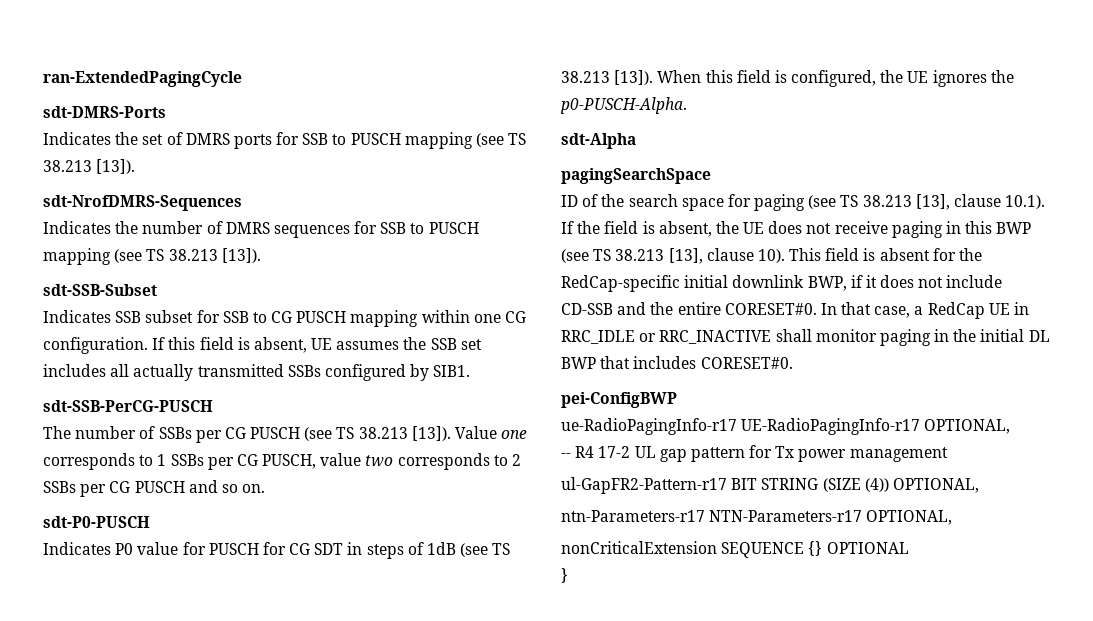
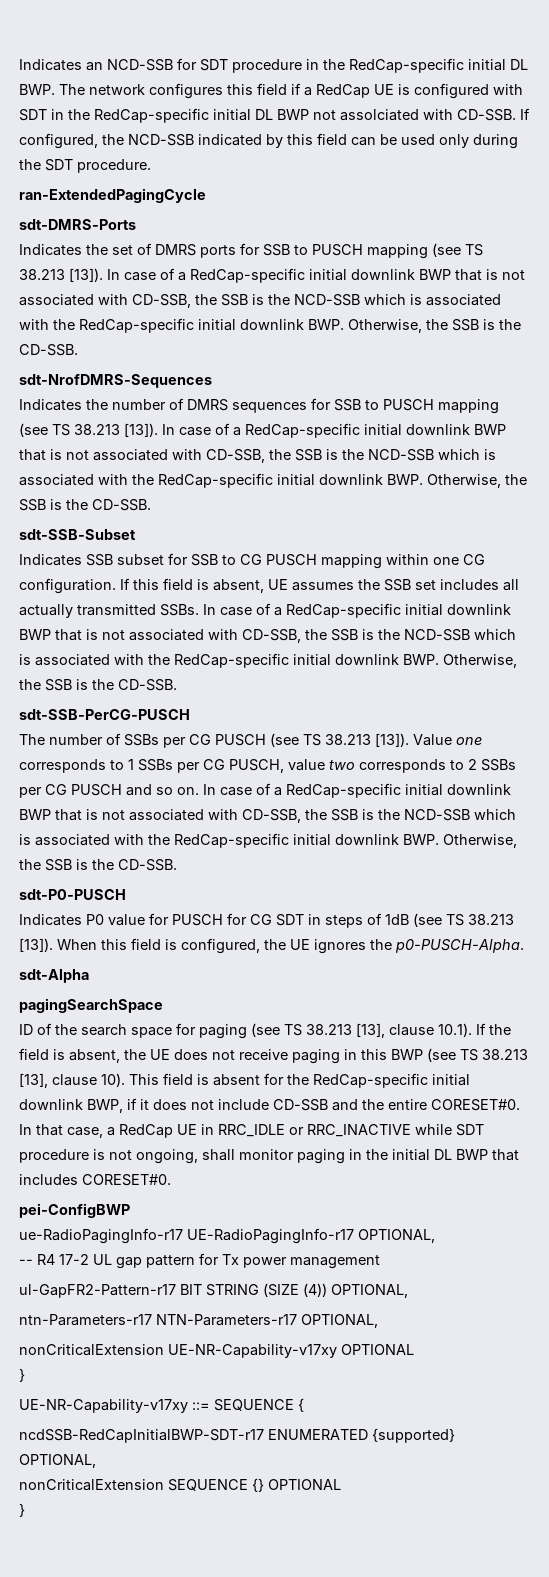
(43, 79) none -> [19,58,528,73] [19,83,523,99] [19,108,530,123] [19,133,518,149] [19,159,151,173] Indicates an NCD-SSB for SDT procedure in the RedCap-specific initial DL BWP. The network configures this field if a RedCap UE is configured with SDT in the RedCap-specific initial DL BWP not assolciated with CD-SSB. If configured, the NCD-SSB indicated by this field can be used only during the SDT procedure. //
(136, 166) none -> [107,268,525,283] [19,294,501,308] [19,318,521,333] [19,344,78,356] In case of a RedCap-specific initial downlink BWP that is not associated with CD-SSB, the SSB is the NCD-SSB which is associated with the RedCap-specific initial downlink BWP. Otherwise, the SSB is the CD-SSB.
(261, 255) none -> [162,423,506,438] [19,449,496,463] [19,473,527,488] [19,499,151,511] In case of a RedCap-specific initial downlink BWP that is not associated with CD-SSB, the SSB is the NCD-SSB which is associated with the RedCap-specific initial downlink BWP. Otherwise, the SSB is the CD-SSB.
[287,364,471,381] SSBs configured by SIB1. -> [160,603,511,618] [19,629,516,643] [19,653,517,668] [19,679,177,691] SSBs. In case of a RedCap-specific initial downlink BWP that is not associated with CD-SSB, the SSB is the NCD-SSB which is associated with the RedCap-specific initial downlink BWP. Otherwise, the SSB is the CD-SSB.
(266, 488) none -> [203,783,511,798] [19,809,516,823] [19,833,517,848] [19,859,177,871] In case of a RedCap-specific initial downlink BWP that is not associated with CD-SSB, the SSB is the NCD-SSB which is associated with the RedCap-specific initial downlink BWP. Otherwise, the SSB is the CD-SSB.
(772, 337) none -> [415,1124,484,1136] [19,1149,198,1164] while SDT procedure is not ongoing,
(953, 517) none -> [19,1344,414,1358] [19,1368,25,1382] [19,1398,304,1413] [19,1428,455,1443] [19,1454,96,1468] // nonCriticalExtension UE-NR-Capability-v17xy OPTIONAL // } // UE-NR-Capability-v17xy ::= SEQUENCE { // ncdSSB-RedCapInitialBWP-SDT-r17 ENUMERATED {supported} OPTIONAL,

